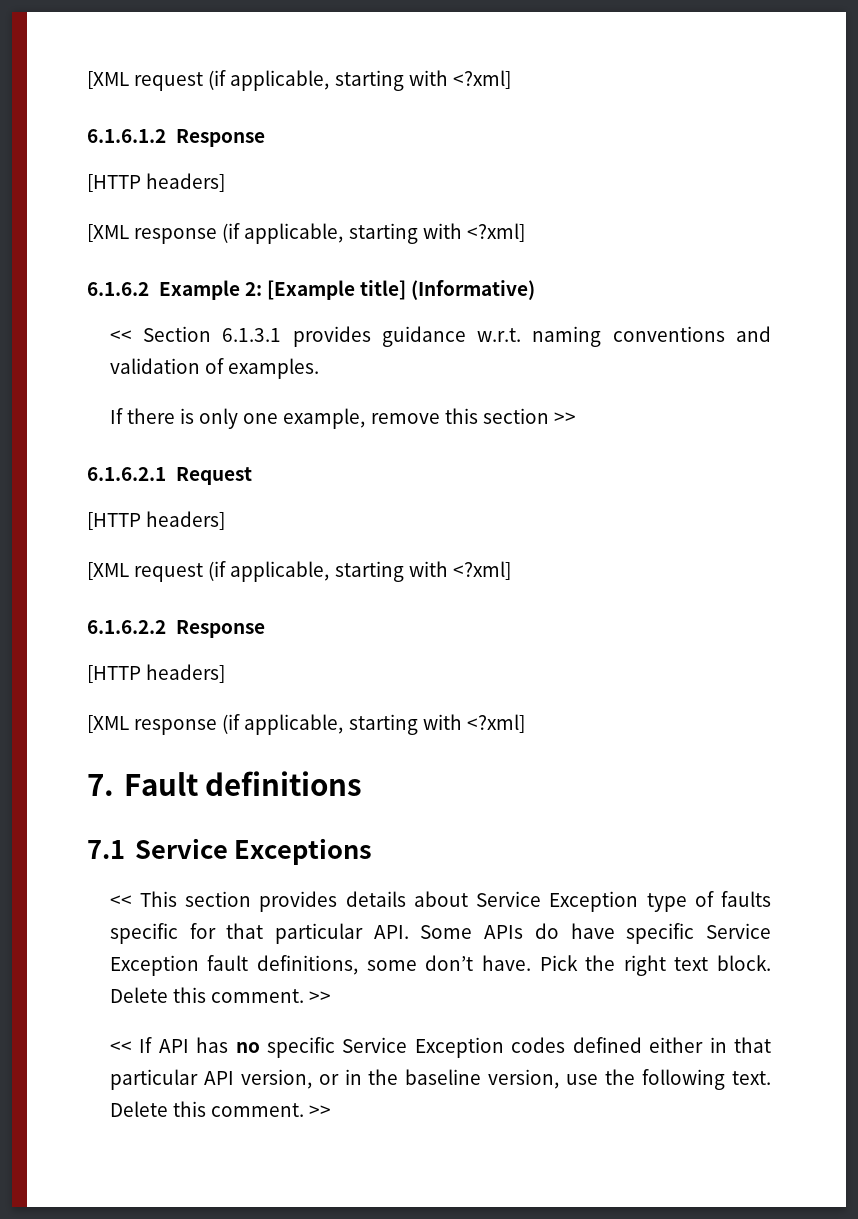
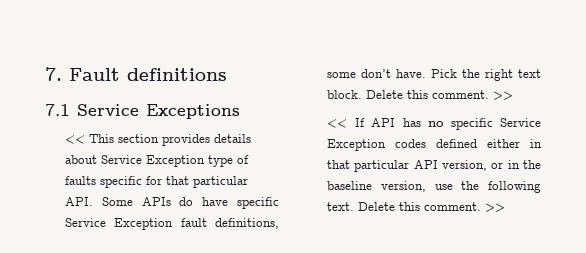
[87,70,511,91] [87,129,265,147] [87,173,226,192] [87,223,525,244] [87,280,536,300] [109,326,771,347] [109,358,320,379] [109,408,576,429] [87,467,252,485] [87,511,226,530] [87,561,511,582] [87,620,265,638] [87,664,226,683] [87,714,525,735] [XML request (if applicable, starting with <?xml] // 6.1.6.1.2 Response // [HTTP headers] // [XML response (if applicable, starting with <?xml] // 6.1.6.2 Example 2: [Example title] (Informative) // << Section 6.1.3.1 provides guidance w.r.t. naming conventions and validation of examples. // If there is only one example, remove this section >> // 6.1.6.2.1 Request // [HTTP headers] // [XML request (if applicable, starting with <?xml] // 6.1.6.2.2 Response // [HTTP headers] // [XML response (if applicable, starting with <?xml] // -> (45, 74) none

